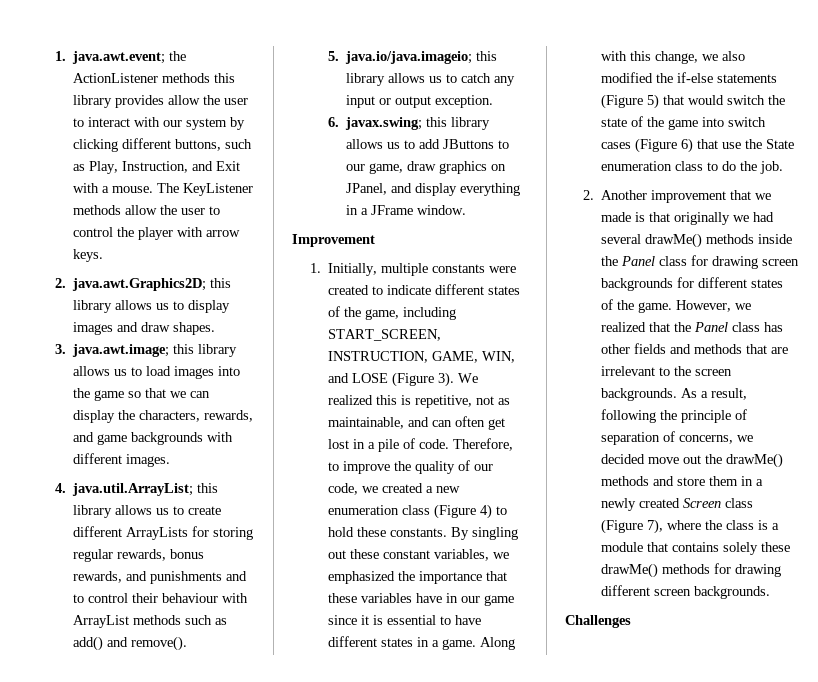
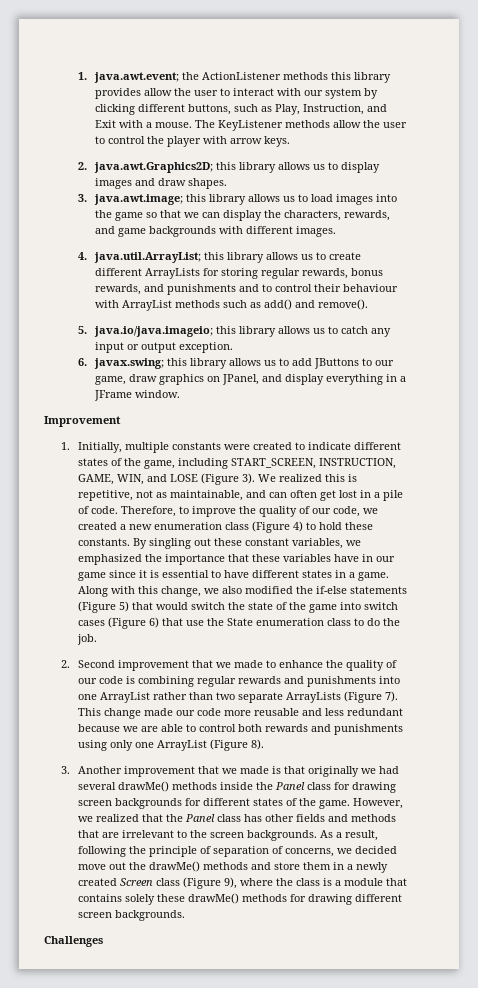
(594, 195) none -> [77,660,397,671] [77,676,400,687] [77,691,398,703] [77,708,403,719] [77,724,403,735] [77,739,264,751] [60,766,70,774] Second improvement that we made to enhance the quality of our code is combining regular rewards and punishments into one ArrayList rather than two separate ArrayLists (Figure 7). This change made our code more reusable and less redundant because we are able to control both rewards and punishments using only one ArrayList (Figure 8). // 3.
[647,519,664,534] 7), -> [223,877,237,889] 9),

